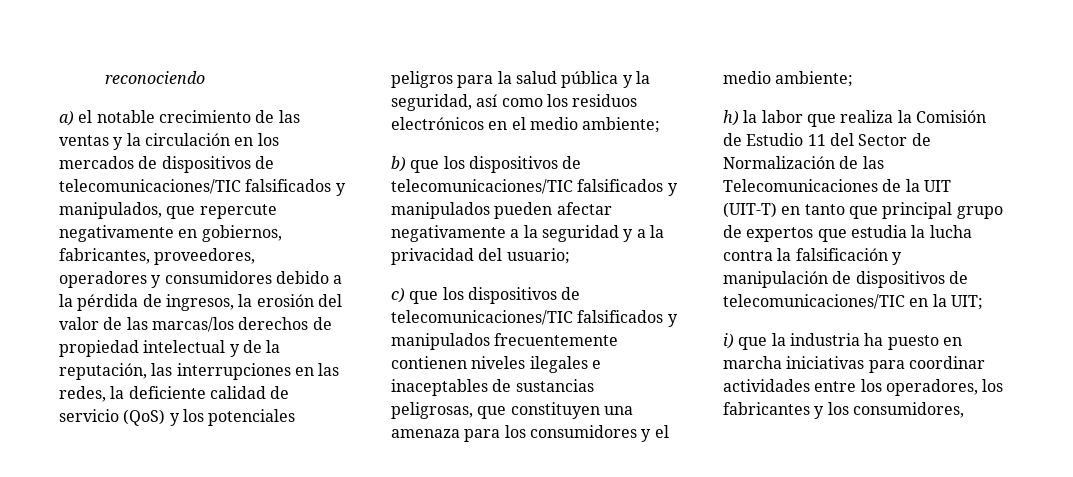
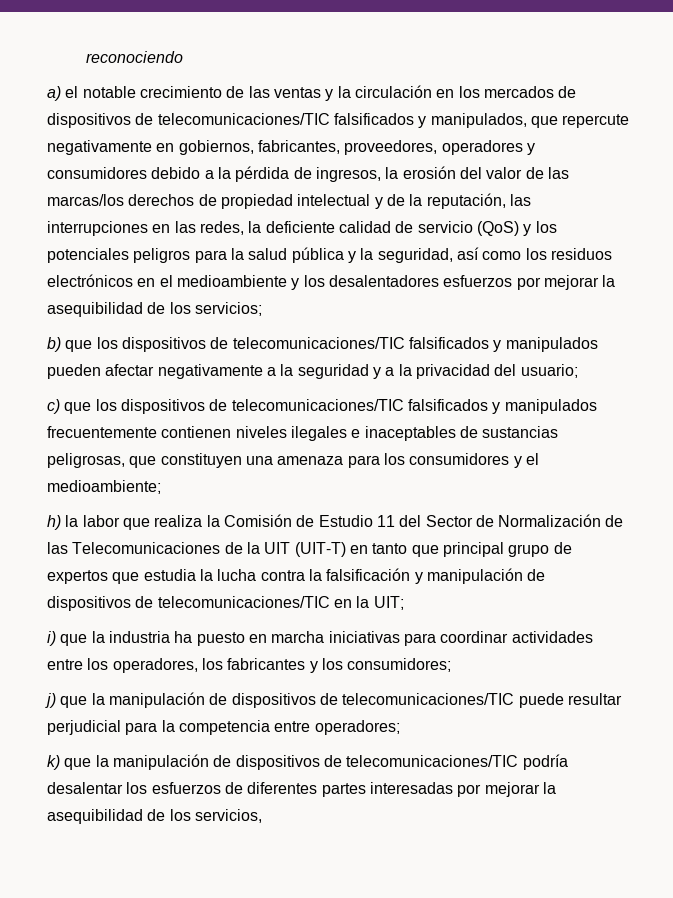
[529,117,661,133] medio ambiente; -> [176,275,616,290] [47,302,262,317] medioambiente y los desalentadores esfuerzos por mejorar la asequibilidad de los servicios;
[723,71,854,87] medio ambiente; -> [47,480,161,494] medioambiente;
[852,402,964,418] consumidores, -> [347,658,452,672] [45,692,622,708] [47,720,400,735] [47,754,568,770] [47,782,556,797] [47,809,262,824] consumidores; // j) que la manipulación de dispositivos de telecomunicaciones/TIC puede resultar perjudicial para la competencia entre operadores; // k) que la manipulación de dispositivos de telecomunicaciones/TIC podría desalentar los esfuerzos de diferentes partes interesadas por mejorar la asequibilidad de los servicios,

